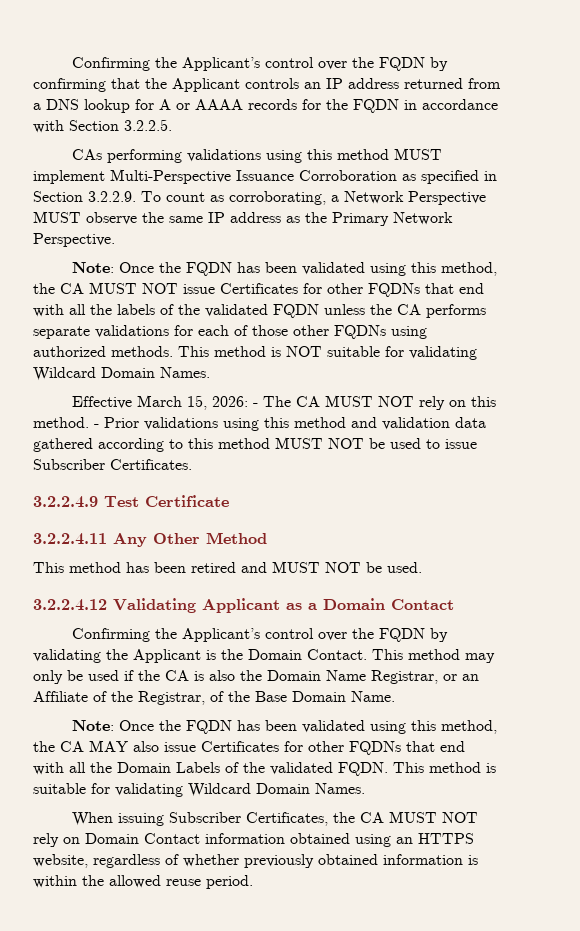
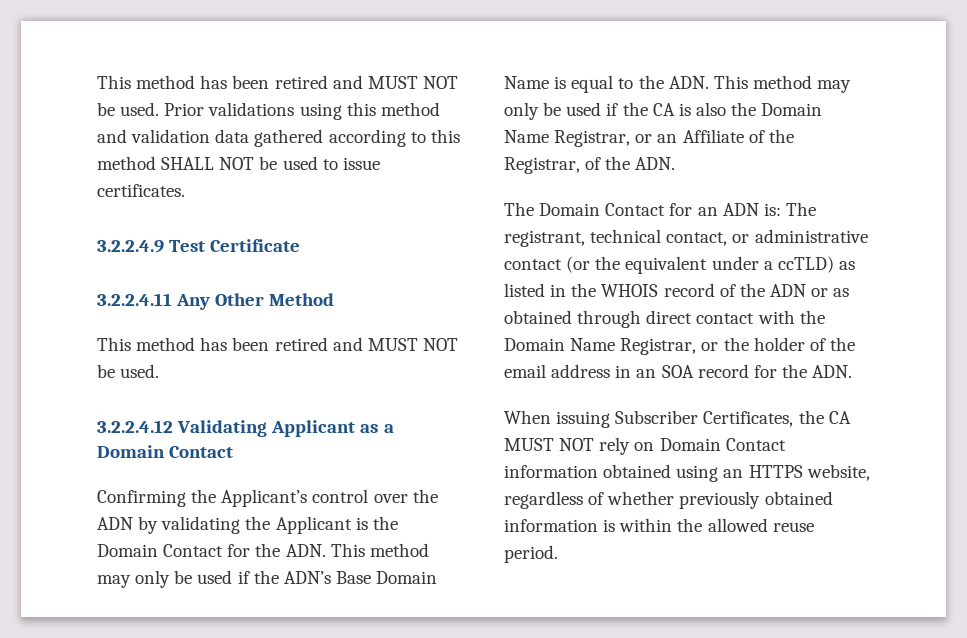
[72,57,449,71] [33,78,501,92] [33,99,498,113] [33,119,172,133] [72,148,443,163] [33,169,497,184] [33,191,486,205] [33,211,453,226] [33,233,115,247] [72,262,498,276] [33,282,484,297] [33,304,486,318] [33,325,427,339] [33,346,477,360] [33,367,210,381] [72,395,497,410] [33,417,99,428] Confirming the Applicant’s control over the FQDN by confirming that the Applicant controls an IP address returned from a DNS lookup for A or AAAA records for the FQDN in accordance with Section 3.2.2.5. // CAs performing validations using this method MUST implement Multi-Perspective Issuance Corroboration as specified in Section 3.2.2.9. To count as corroborating, a Network Perspective MUST observe the same IP address as the Primary Network Perspective. // Note: Once the FQDN has been validated using this method, the CA MUST NOT issue Certificates for other FQDNs that end with all the labels of the validated FQDN unless the CA performs separate validations for each of those other FQDNs using authorized methods. This method is NOT suitable for validating Wildcard Domain Names. // Effective March 15, 2026: - The CA MUST NOT rely on this method. - -> [97,75,458,89] [97,102,160,116] This method has been retired and MUST NOT be used.
[275,437,323,449] MUST -> [161,157,215,170] SHALL
[33,459,192,470] Subscriber Certificates. -> [97,184,185,197] certificates.
[379,628,426,642] FQDN -> [97,517,133,530] ADN
[307,649,367,660] Contact. -> [163,543,429,557] [97,570,438,588] [504,75,709,93] Contact for the ADN. This method may only be used if the ADN’s Base Domain Name is equal to the ADN.
[255,691,395,702] [72,720,498,734] [33,740,465,755] [33,762,496,776] [33,783,365,797] Base Domain Name. // Note: Once the FQDN has been validated using this method, the CA MAY also issue Certificates for other FQDNs that end with all the Domain Labels of the validated FQDN. This method is suitable for validating Wildcard Domain Names. -> [635,157,676,170] [504,202,816,216] [504,229,868,247] [504,256,855,274] [504,283,850,297] [504,310,825,328] [504,337,855,355] [504,364,853,378] ADN. // The Domain Contact for an ADN is: The registrant, technical contact, or administrative contact (or the equivalent under a ccTLD) as listed in the WHOIS record of the ADN or as obtained through direct contact with the Domain Name Registrar, or the holder of the email address in an SOA record for the ADN.

